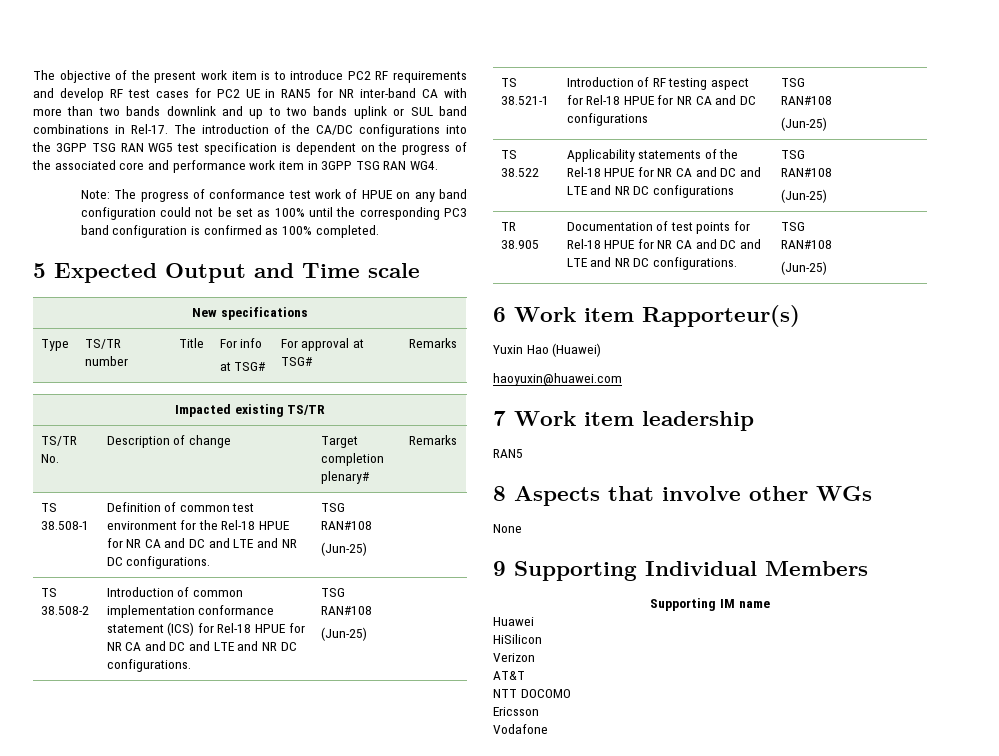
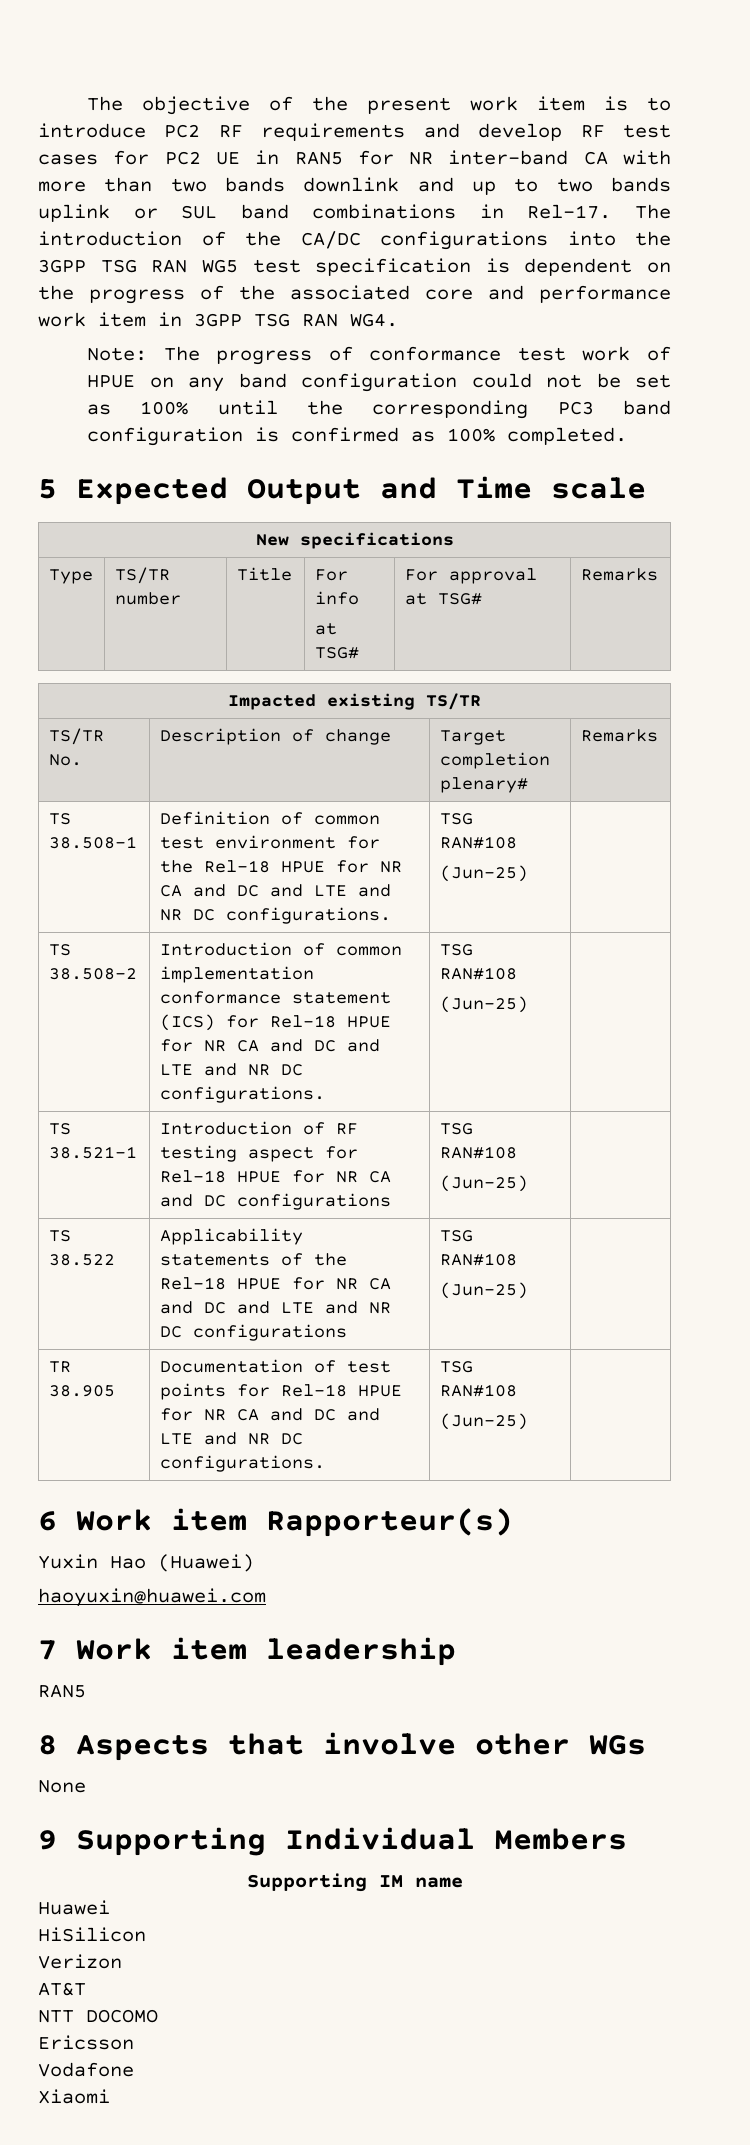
(548, 729) none -> [38,2089,110,2104] // Xiaomi

